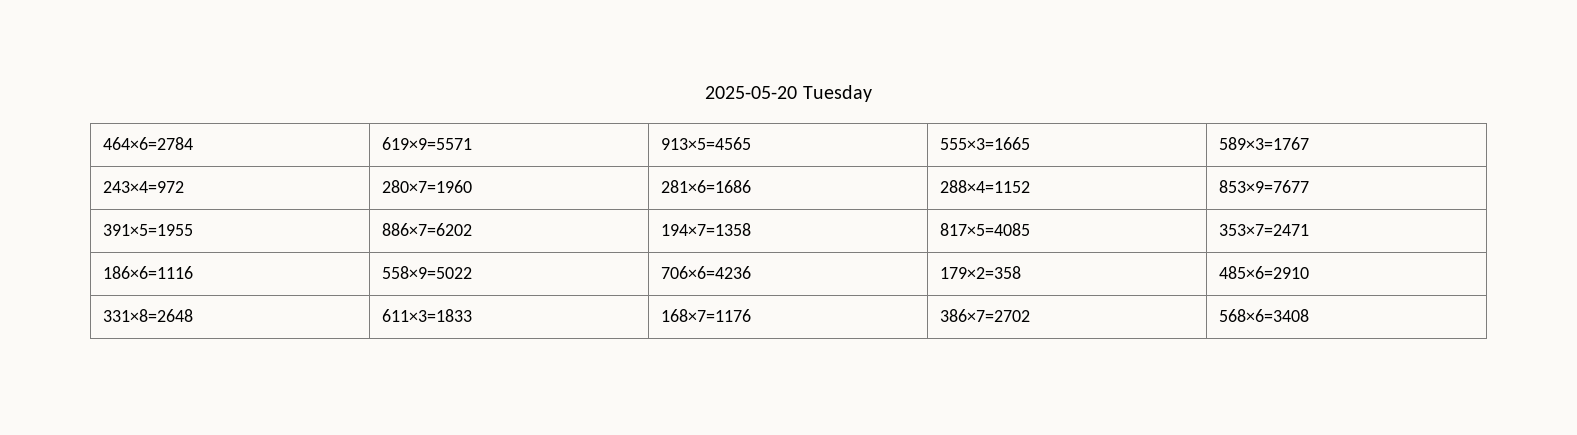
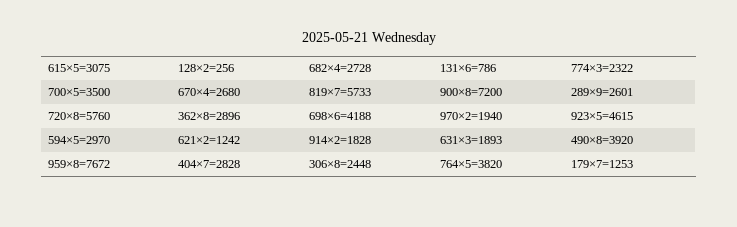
[705,85,872,102] [103,137,194,150] [382,137,473,150] [661,137,752,150] [940,137,1031,150] [1219,137,1310,150] [103,181,185,193] [382,180,473,193] [661,180,752,193] [940,180,1031,193] [1219,180,1310,193] [103,224,194,236] [382,223,473,236] [661,223,752,236] [940,223,1031,236] [1219,224,1310,236] [103,266,194,279] [382,266,473,279] [661,266,752,279] [940,266,1022,279] [1219,266,1310,279] [103,309,194,322] [382,309,473,322] [661,309,752,322] [940,309,1031,322] [1219,309,1310,322] 2025-05-20 Tuesday // 464×6=2784 | 619×9=5571 | 913×5=4565 | 555×3=1665 | 589×3=1767 // 243×4=972 | 280×7=1960 | 281×6=1686 | 288×4=1152 | 853×9=7677 // 391×5=1955 | 886×7=6202 | 194×7=1358 | 817×5=4085 | 353×7=2471 // 186×6=1116 | 558×9=5022 | 706×6=4236 | 179×2=358 | 485×6=2910 // 331×8=2648 | 611×3=1833 | 168×7=1176 | 386×7=2702 | 568×6=3408 -> [301,32,436,45] [48,64,111,72] [178,64,235,72] [309,64,372,72] [440,64,497,72] [571,64,634,72] [48,88,111,96] [178,88,241,96] [309,88,372,96] [440,88,503,96] [571,88,634,96] [48,112,111,120] [178,112,241,120] [309,112,372,120] [440,112,503,120] [571,112,634,120] [48,136,111,144] [178,136,241,144] [309,136,372,144] [440,136,503,144] [571,136,634,144] [48,160,111,168] [178,160,241,168] [309,160,372,168] [440,160,503,168] [571,160,634,168] 2025-05-21 Wednesday // 615×5=3075 | 128×2=256 | 682×4=2728 | 131×6=786 | 774×3=2322 // 700×5=3500 | 670×4=2680 | 819×7=5733 | 900×8=7200 | 289×9=2601 // 720×8=5760 | 362×8=2896 | 698×6=4188 | 970×2=1940 | 923×5=4615 // 594×5=2970 | 621×2=1242 | 914×2=1828 | 631×3=1893 | 490×8=3920 // 959×8=7672 | 404×7=2828 | 306×8=2448 | 764×5=3820 | 179×7=1253

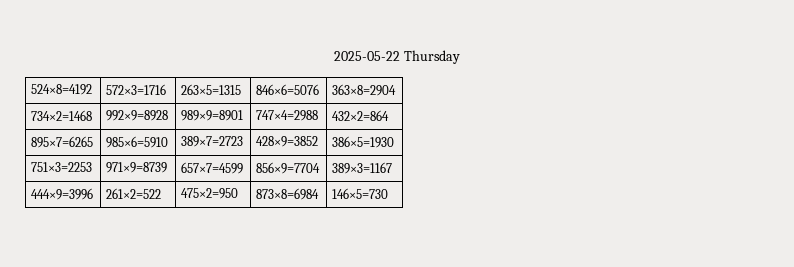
[301,32,436,45] [48,64,111,72] [178,64,235,72] [309,64,372,72] [440,64,497,72] [571,64,634,72] [48,88,111,96] [178,88,241,96] [309,88,372,96] [440,88,503,96] [571,88,634,96] [48,112,111,120] [178,112,241,120] [309,112,372,120] [440,112,503,120] [571,112,634,120] [48,136,111,144] [178,136,241,144] [309,136,372,144] [440,136,503,144] [571,136,634,144] [48,160,111,168] [178,160,241,168] [309,160,372,168] [440,160,503,168] [571,160,634,168] 2025-05-21 Wednesday // 615×5=3075 | 128×2=256 | 682×4=2728 | 131×6=786 | 774×3=2322 // 700×5=3500 | 670×4=2680 | 819×7=5733 | 900×8=7200 | 289×9=2601 // 720×8=5760 | 362×8=2896 | 698×6=4188 | 970×2=1940 | 923×5=4615 // 594×5=2970 | 621×2=1242 | 914×2=1828 | 631×3=1893 | 490×8=3920 // 959×8=7672 | 404×7=2828 | 306×8=2448 | 764×5=3820 | 179×7=1253 -> [334,50,460,64] [31,84,93,95] [106,84,167,95] [181,84,242,95] [256,84,320,95] [332,84,397,96] [31,110,93,121] [106,110,169,121] [181,110,244,121] [256,110,319,121] [332,110,390,121] [31,136,94,148] [106,136,169,148] [181,136,244,147] [256,136,319,147] [332,136,395,148] [31,162,93,172] [106,162,168,173] [181,162,244,174] [256,162,321,174] [332,162,393,174] [31,188,94,200] [106,188,162,199] [181,188,239,199] [256,188,320,200] [332,188,389,199] 2025-05-22 Thursday // 524×8=4192 | 572×3=1716 | 263×5=1315 | 846×6=5076 | 363×8=2904 // 734×2=1468 | 992×9=8928 | 989×9=8901 | 747×4=2988 | 432×2=864 // 895×7=6265 | 985×6=5910 | 389×7=2723 | 428×9=3852 | 386×5=1930 // 751×3=2253 | 971×9=8739 | 657×7=4599 | 856×9=7704 | 389×3=1167 // 444×9=3996 | 261×2=522 | 475×2=950 | 873×8=6984 | 146×5=730

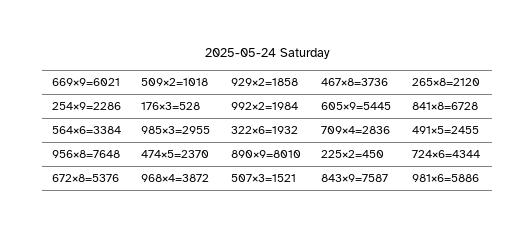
[334,50,460,64] [31,84,93,95] [106,84,167,95] [181,84,242,95] [256,84,320,95] [332,84,397,96] [31,110,93,121] [106,110,169,121] [181,110,244,121] [256,110,319,121] [332,110,390,121] [31,136,94,148] [106,136,169,148] [181,136,244,147] [256,136,319,147] [332,136,395,148] [31,162,93,172] [106,162,168,173] [181,162,244,174] [256,162,321,174] [332,162,393,174] [31,188,94,200] [106,188,162,199] [181,188,239,199] [256,188,320,200] [332,188,389,199] 2025-05-22 Thursday // 524×8=4192 | 572×3=1716 | 263×5=1315 | 846×6=5076 | 363×8=2904 // 734×2=1468 | 992×9=8928 | 989×9=8901 | 747×4=2988 | 432×2=864 // 895×7=6265 | 985×6=5910 | 389×7=2723 | 428×9=3852 | 386×5=1930 // 751×3=2253 | 971×9=8739 | 657×7=4599 | 856×9=7704 | 389×3=1167 // 444×9=3996 | 261×2=522 | 475×2=950 | 873×8=6984 | 146×5=730 -> [204,48,330,59] [51,78,120,86] [140,78,208,86] [230,78,298,86] [320,78,388,86] [411,78,480,86] [51,102,121,110] [140,102,200,110] [230,102,298,110] [320,102,391,110] [411,102,478,110] [51,126,121,134] [140,126,210,134] [230,126,298,134] [320,126,390,134] [411,126,479,134] [51,150,120,158] [140,150,209,158] [230,150,301,158] [320,150,384,158] [411,150,480,158] [51,174,119,182] [140,174,209,182] [230,174,296,182] [320,174,388,182] [411,174,479,182] 2025-05-24 Saturday // 669×9=6021 | 509×2=1018 | 929×2=1858 | 467×8=3736 | 265×8=2120 // 254×9=2286 | 176×3=528 | 992×2=1984 | 605×9=5445 | 841×8=6728 // 564×6=3384 | 985×3=2955 | 322×6=1932 | 709×4=2836 | 491×5=2455 // 956×8=7648 | 474×5=2370 | 890×9=8010 | 225×2=450 | 724×6=4344 // 672×8=5376 | 968×4=3872 | 507×3=1521 | 843×9=7587 | 981×6=5886

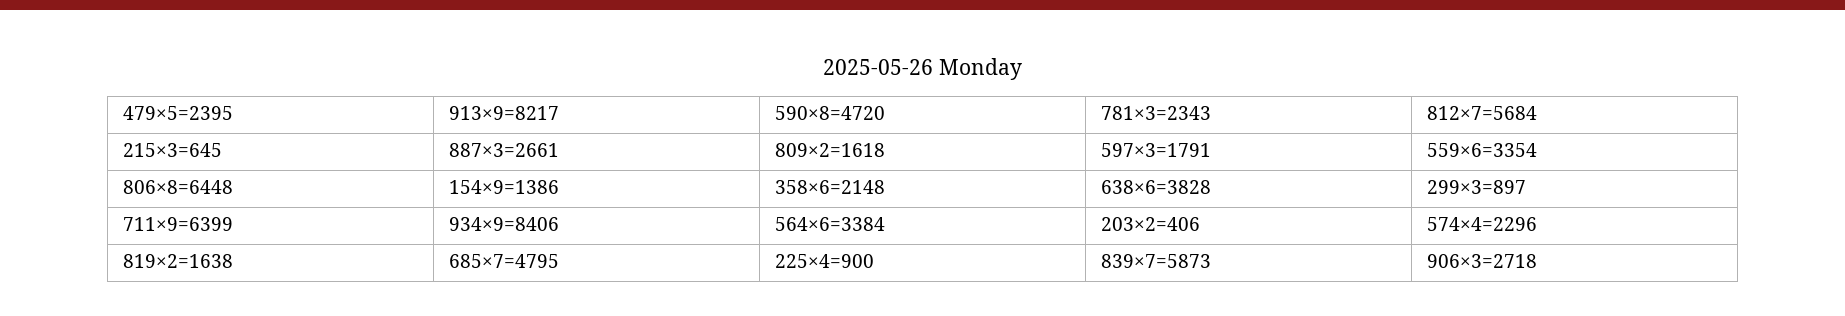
[204,48,330,59] [51,78,120,86] [140,78,208,86] [230,78,298,86] [320,78,388,86] [411,78,480,86] [51,102,121,110] [140,102,200,110] [230,102,298,110] [320,102,391,110] [411,102,478,110] [51,126,121,134] [140,126,210,134] [230,126,298,134] [320,126,390,134] [411,126,479,134] [51,150,120,158] [140,150,209,158] [230,150,301,158] [320,150,384,158] [411,150,480,158] [51,174,119,182] [140,174,209,182] [230,174,296,182] [320,174,388,182] [411,174,479,182] 2025-05-24 Saturday // 669×9=6021 | 509×2=1018 | 929×2=1858 | 467×8=3736 | 265×8=2120 // 254×9=2286 | 176×3=528 | 992×2=1984 | 605×9=5445 | 841×8=6728 // 564×6=3384 | 985×3=2955 | 322×6=1932 | 709×4=2836 | 491×5=2455 // 956×8=7648 | 474×5=2370 | 890×9=8010 | 225×2=450 | 724×6=4344 // 672×8=5376 | 968×4=3872 | 507×3=1521 | 843×9=7587 | 981×6=5886 -> [823,58,1022,80] [122,106,233,120] [448,106,559,120] [774,106,885,120] [1100,106,1211,120] [1426,106,1537,120] [122,143,222,157] [448,143,559,157] [774,143,885,157] [1100,143,1211,157] [1426,143,1537,157] [122,180,233,194] [448,180,559,194] [774,180,885,194] [1100,180,1211,194] [1426,180,1526,194] [122,217,233,231] [448,217,559,231] [774,217,885,231] [1100,217,1200,231] [1426,217,1537,231] [122,254,233,268] [448,254,559,268] [774,254,874,268] [1100,254,1211,268] [1426,254,1537,268] 2025-05-26 Monday // 479×5=2395 | 913×9=8217 | 590×8=4720 | 781×3=2343 | 812×7=5684 // 215×3=645 | 887×3=2661 | 809×2=1618 | 597×3=1791 | 559×6=3354 // 806×8=6448 | 154×9=1386 | 358×6=2148 | 638×6=3828 | 299×3=897 // 711×9=6399 | 934×9=8406 | 564×6=3384 | 203×2=406 | 574×4=2296 // 819×2=1638 | 685×7=4795 | 225×4=900 | 839×7=5873 | 906×3=2718

